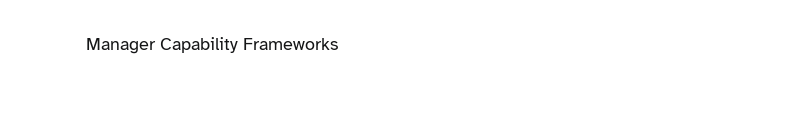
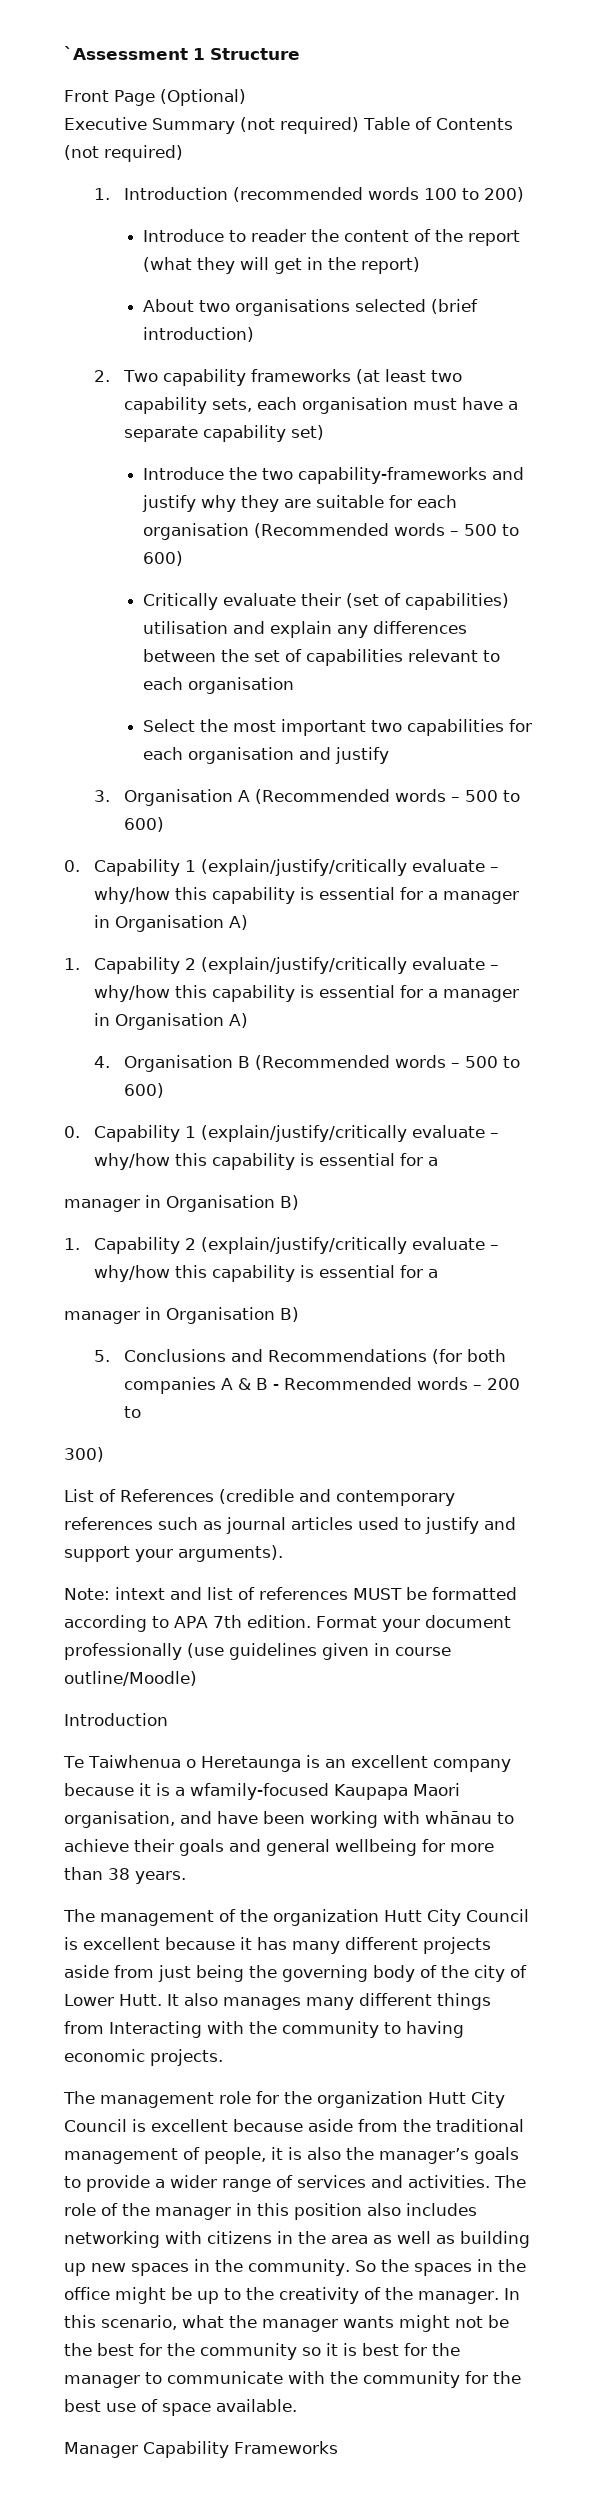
(86, 46) none -> [64,46,300,60] [64,89,246,106] [64,117,513,134] [64,145,183,162] [94,187,525,202] [142,229,520,246] [142,257,420,274] [142,299,478,316] [142,327,254,342] [94,369,463,386] [124,397,519,414] [124,425,325,442] [142,467,524,484] [141,495,457,512] [142,523,519,540] [142,551,183,566] [142,593,509,610] [142,621,467,638] [142,649,500,666] [142,677,294,694] [142,719,532,736] [142,747,389,764] [94,789,521,806] [124,817,165,832] [64,859,500,876] [94,887,520,904] [94,915,249,932] [64,957,500,974] [94,985,520,1002] [94,1013,249,1030] [94,1055,521,1072] [124,1083,165,1098] [64,1125,500,1142] [94,1153,439,1170] [64,1195,299,1212] [64,1237,500,1254] [94,1265,439,1282] [64,1307,299,1324] [94,1349,507,1364] [124,1377,521,1394] [124,1406,142,1418] [64,1447,104,1462] [64,1489,455,1506] [64,1517,516,1534] [64,1545,283,1562] [64,1587,517,1600] [64,1615,511,1632] [64,1643,451,1660] [64,1671,197,1686] [64,1713,168,1726] [63,1755,511,1772] [64,1783,460,1800] [64,1811,514,1828] [64,1839,494,1856] [64,1867,186,1884] [63,1909,529,1926] [64,1937,491,1954] [64,1965,527,1982] [64,1993,491,2010] [64,2021,464,2038] [64,2049,223,2066] [63,2091,505,2108] [64,2119,524,2132] [64,2147,519,2164] [64,2175,526,2192] [64,2203,477,2220] [64,2231,530,2248] [64,2259,526,2276] [64,2287,520,2304] [64,2315,509,2332] [64,2343,460,2360] [64,2371,521,2388] [64,2399,297,2416] `Assessment 1 Structure // Front Page (Optional) // Executive Summary (not required) Table of Contents (not required) // 1. Introduction (recommended words 100 to 200) // Introduce to reader the content of the report (what they will get in the report) // About two organisations selected (brief introduction) // 2. Two capability frameworks (at least two capability sets, each organisation must have a separate capability set) // Introduce the two capability-frameworks and justify why they are suitable for each organisation (Recommended words – 500 to 600) // Critically evaluate their (set of capabilities) utilisation and explain any differences between the set of capabilities relevant to each organisation // Select the most important two capabilities for each organisation and justify // 3. Organisation A (Recommended words – 500 to 600) // 0. Capability 1 (explain/justify/critically evaluate – why/how this capability is essential for a manager in Organisation A) // 1. Capability 2 (explain/justify/critically evaluate – why/how this capability is essential for a manager in Organisation A) // 4. Organisation B (Recommended words – 500 to 600) // 0. Capability 1 (explain/justify/critically evaluate – why/how this capability is essential for a // manager in Organisation B) // 1. Capability 2 (explain/justify/critically evaluate – why/how this capability is essential for a // manager in Organisation B) // 5. Conclusions and Recommendations (for both companies A & B - Recommended words – 200 to // 300) // List of References (credible and contemporary references such as journal articles used to justify and support your arguments). // Note: intext and list of references MUST be formatted according to APA 7th edition. Format your document professionally (use guidelines given in course outline/Moodle) // Introduction // Te Taiwhenua o Heretaunga is an excellent company because it is a wfamily-focused Kaupapa Maori organisation, and have been working with whānau to achieve their goals and general wellbeing for more than 38 years. // The management of the organization Hutt City Council is excellent because it has many different projects aside from just being the governing body of the city of Lower Hutt. It also manages many different things from Interacting with the community to having economic projects. // The management role for the organization Hutt City Council is excellent because aside from the traditional management of people, it is also the manager’s goals to provide a wider range of services and activities. The role of the manager in this position also includes networking with citizens in the area as well as building up new spaces in the community. So the spaces in the office might be up to the creativity of the manager. In this scenario, what the manager wants might not be the best for the community so it is best for the manager to communicate with the community for the best use of space available. //

